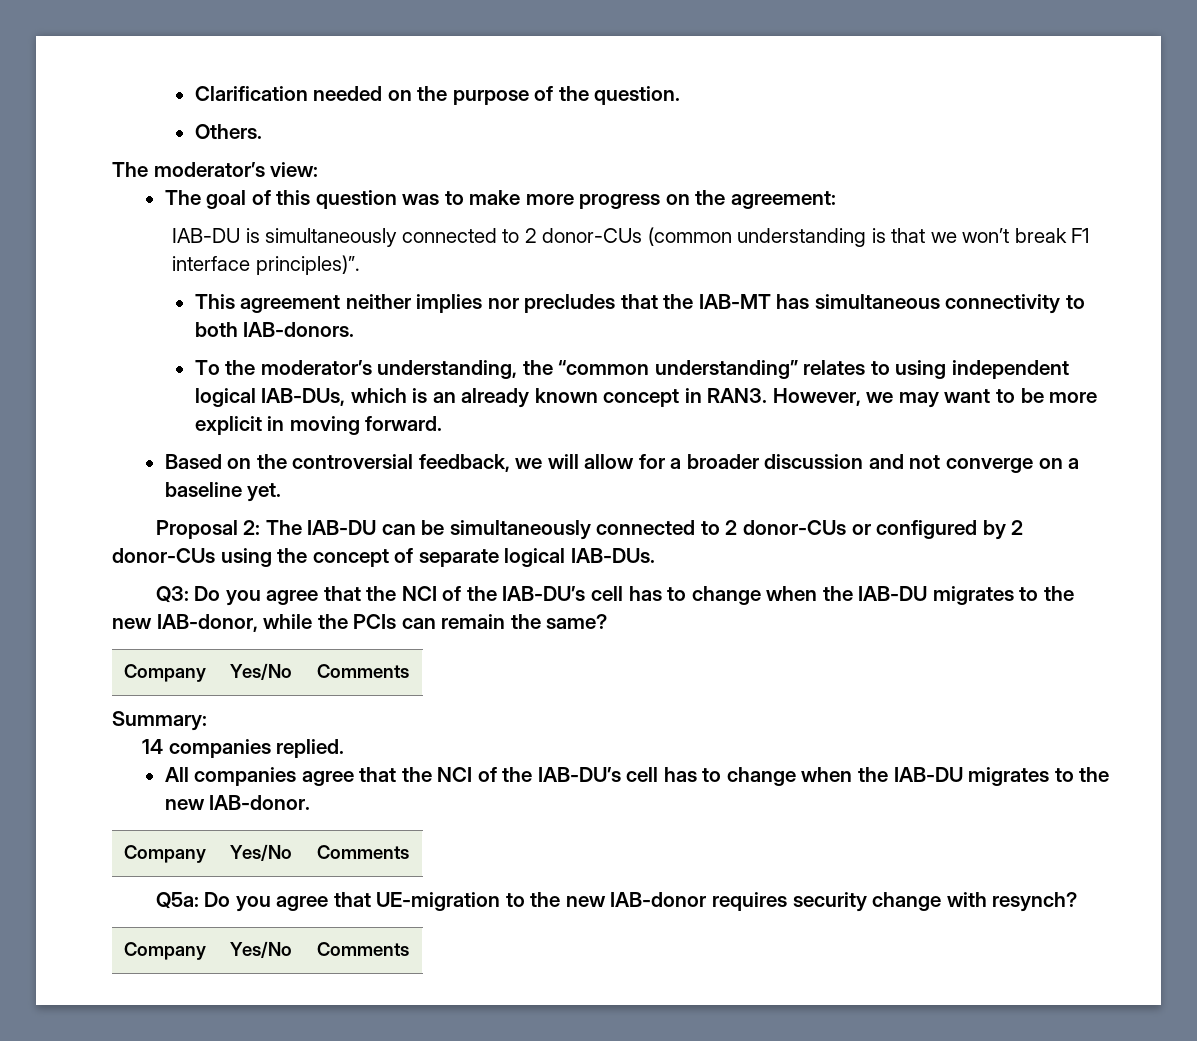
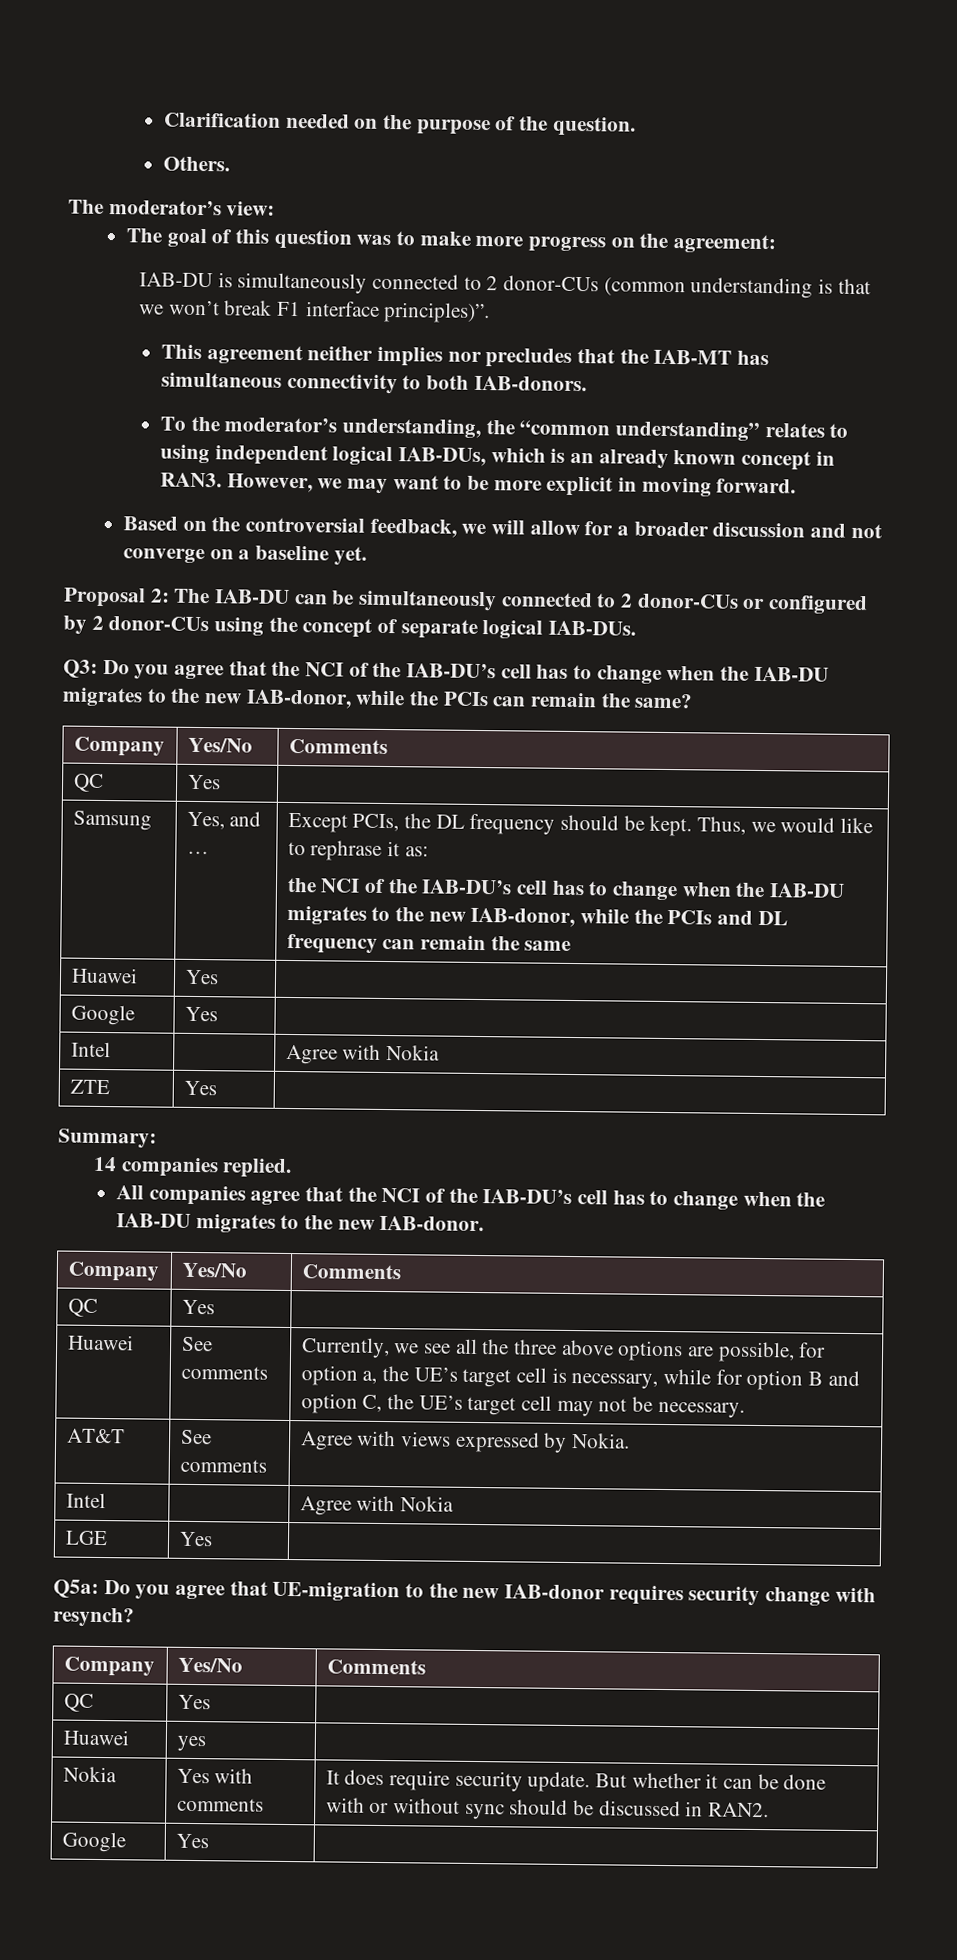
(409, 671) none -> [72,773,104,792] [187,774,221,790] [72,810,152,831] [186,811,262,830] [186,850,209,855] [287,812,874,837] [287,840,429,861] [286,877,846,901] [286,905,788,928] [286,933,572,954] [70,967,138,984] [184,969,219,985] [70,1004,135,1026] [184,1006,218,1022] [70,1041,111,1058] [285,1044,441,1065] [69,1079,110,1095] [183,1080,217,1096] // QC | Yes | // Samsung | Yes, and … | Except PCIs, the DL frequency should be kept. Thus, we would like to rephrase it as: // the NCI of the IAB-DU’s cell has to change when the IAB-DU migrates to the new IAB-donor, while the PCIs and DL frequency can remain the same // Huawei | Yes | // Google | Yes | // Intel | | Agree with Nokia // ZTE | Yes |
(409, 852) none -> [67,1298,98,1317] [181,1299,215,1315] [67,1334,134,1351] [181,1336,213,1352] [180,1365,268,1380] [300,1337,827,1363] [300,1365,860,1391] [300,1393,745,1418] [66,1428,125,1444] [180,1429,212,1445] [179,1458,267,1473] [299,1430,631,1453] [65,1492,106,1509] [299,1495,455,1516] [64,1530,108,1546] [178,1531,213,1547] // QC | Yes | // Huawei | See comments | Currently, we see all the three above options are possible, for option a, the UE’s target cell is necessary, while for option B and option C, the UE’s target cell may not be necessary. // AT&T | See comments | Agree with views expressed by Nokia. // Intel | | Agree with Nokia // LGE | Yes |
(409, 949) none -> [63,1693,94,1712] [177,1694,211,1710] [62,1729,129,1746] [176,1735,206,1752] [62,1766,117,1783] [176,1768,254,1784] [176,1797,264,1812] [325,1769,827,1793] [325,1797,770,1820] [61,1831,126,1853] [175,1833,209,1849] // QC | Yes | // Huawei | yes | // Nokia | Yes with comments | It does require security update. But whether it can be done with or without sync should be discussed in RAN2. // Google | Yes |

